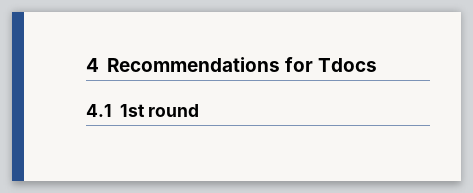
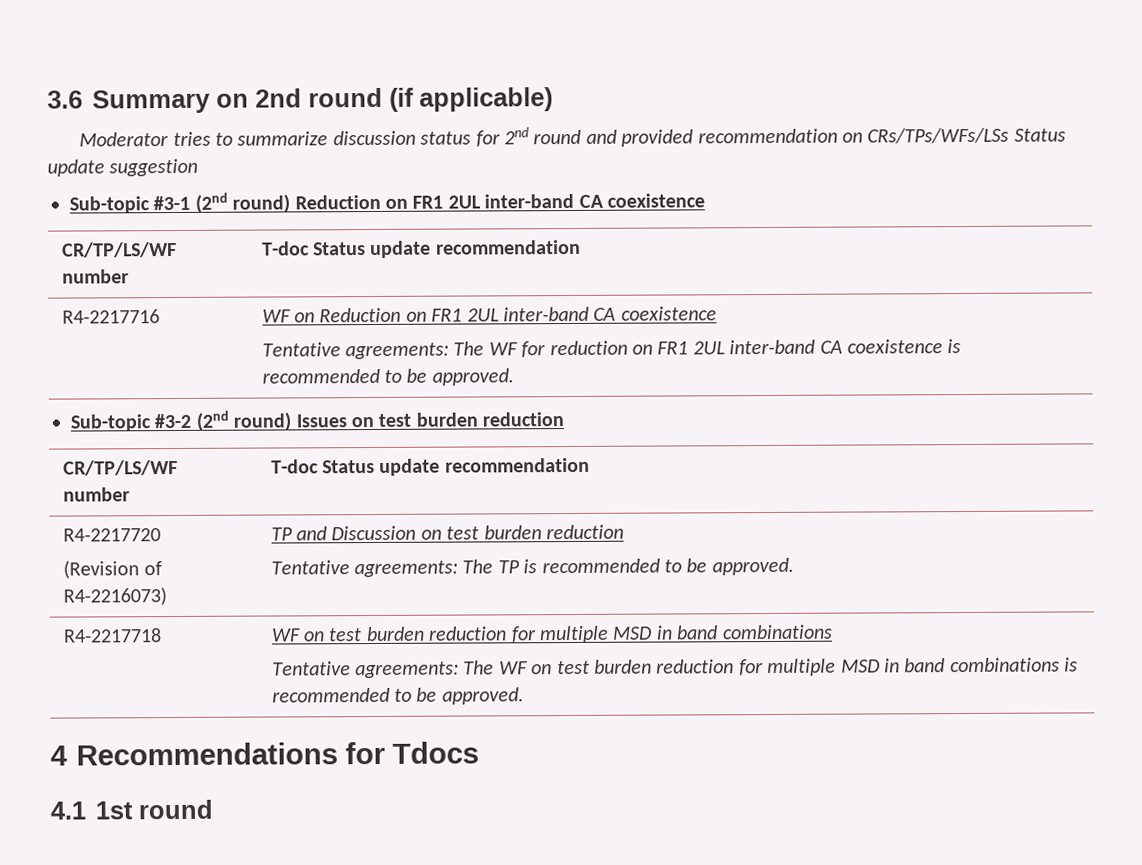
(86, 65) none -> [47,87,553,114] [79,127,1066,147] [47,158,199,177] [69,192,705,214] [61,241,177,258] [61,269,129,284] [261,239,581,259] [61,309,160,324] [261,306,717,323] [261,339,962,360] [261,368,514,386] [70,410,565,432] [62,459,178,476] [62,487,130,502] [270,457,590,476] [62,528,161,542] [62,560,162,579] [62,587,167,606] [270,524,624,541] [270,557,794,578] [62,628,162,643] [270,624,833,644] [271,657,1079,679] [271,687,524,705] 3.6 Summary on 2nd round (if applicable) // Moderator tries to summarize discussion status for 2nd round and provided recommendation on CRs/TPs/WFs/LSs Status update suggestion // Sub-topic #3-1 (2nd round) Reduction on FR1 2UL inter-band CA coexistence // CR/TP/LS/WF number | T-doc Status update recommendation // R4-2217716 | WF on Reduction on FR1 2UL inter-band CA coexistence // Tentative agreements: The WF for reduction on FR1 2UL inter-band CA coexistence is recommended to be approved. // Sub-topic #3-2 (2nd round) Issues on test burden reduction // CR/TP/LS/WF number | T-doc Status update recommendation // R4-2217720 // (Revision of R4-2216073) | TP and Discussion on test burden reduction // Tentative agreements: The TP is recommended to be approved. // R4-2217718 | WF on test burden reduction for multiple MSD in band combinations // Tentative agreements: The WF on test burden reduction for multiple MSD in band combinations is recommended to be approved. //

